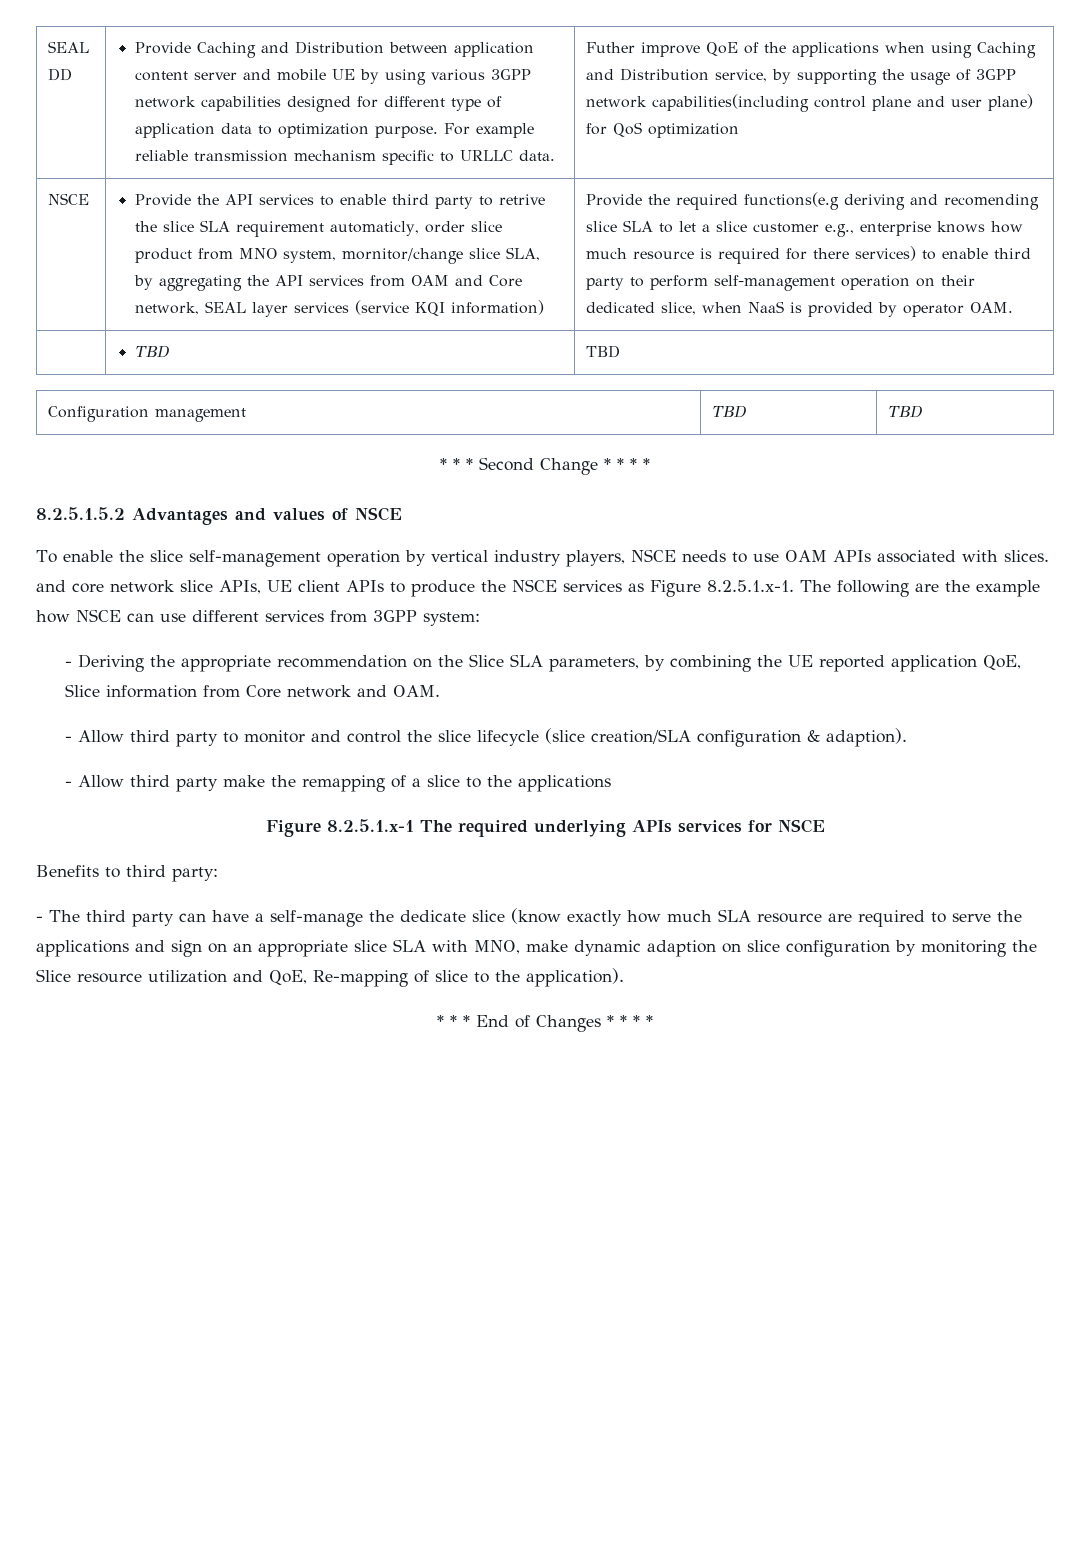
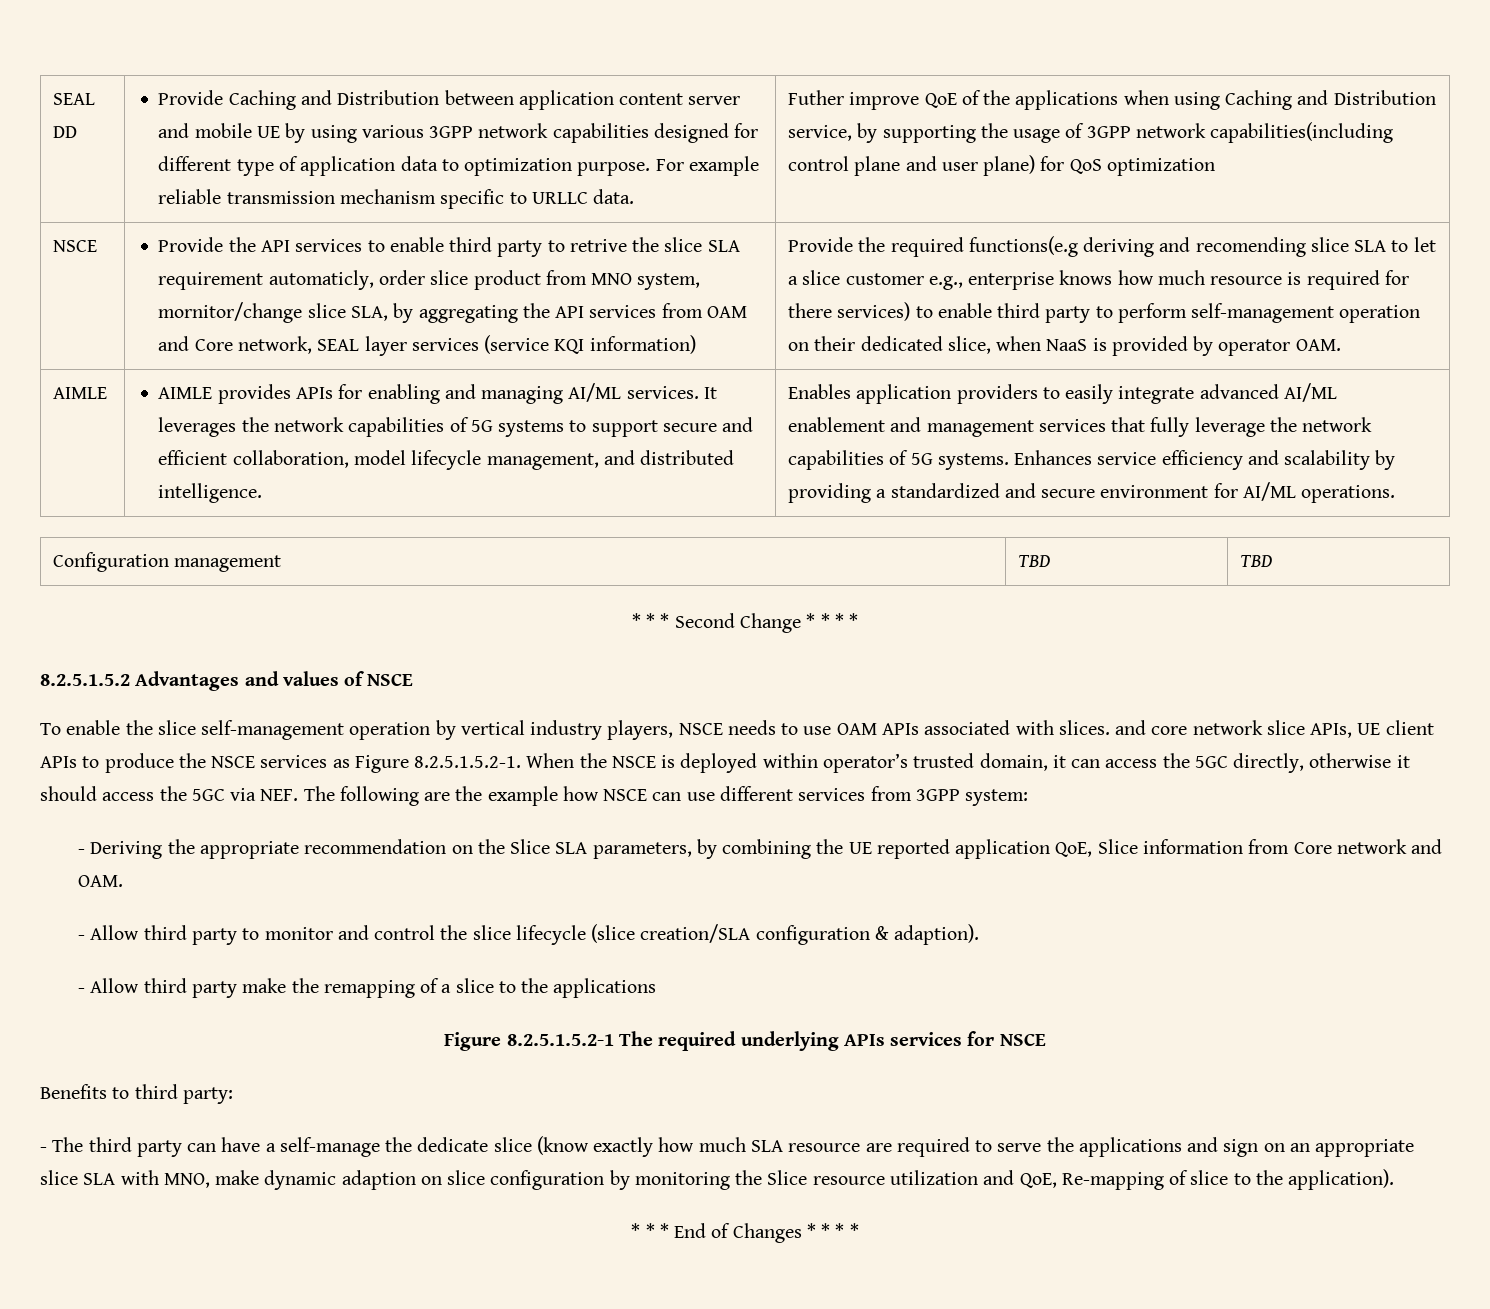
[134,345,169,358] [586,345,621,358] | TBD | TBD -> [52,387,107,399] [158,383,717,404] [158,417,754,437] [158,450,735,470] [158,483,263,503] [787,383,1337,404] [787,417,1373,437] [787,450,1396,470] [787,482,1396,503] AIMLE | AIMLE provides APIs for enabling and managing AI/ML services. It leverages the network capabilities of 5G systems to support secure and efficient collaboration, model lifecycle management, and distributed intelligence. | Enables application providers to easily integrate advanced AI/ML enablement and management services that fully leverage the network capabilities of 5G systems. Enhances service efficiency and scalability by providing a standardized and secure environment for AI/ML operations.
[707,580,794,592] 8.2.5.1.x-1. -> [414,753,1410,773] [40,786,299,801] 8.2.5.1.5.2-1. When the NSCE is deployed within operator’s trusted domain, it can access the 5GC directly, otherwise it should access the 5GC via NEF.
[326,819,414,832] 8.2.5.1.x-1 -> [506,1034,614,1046] 8.2.5.1.5.2-1

